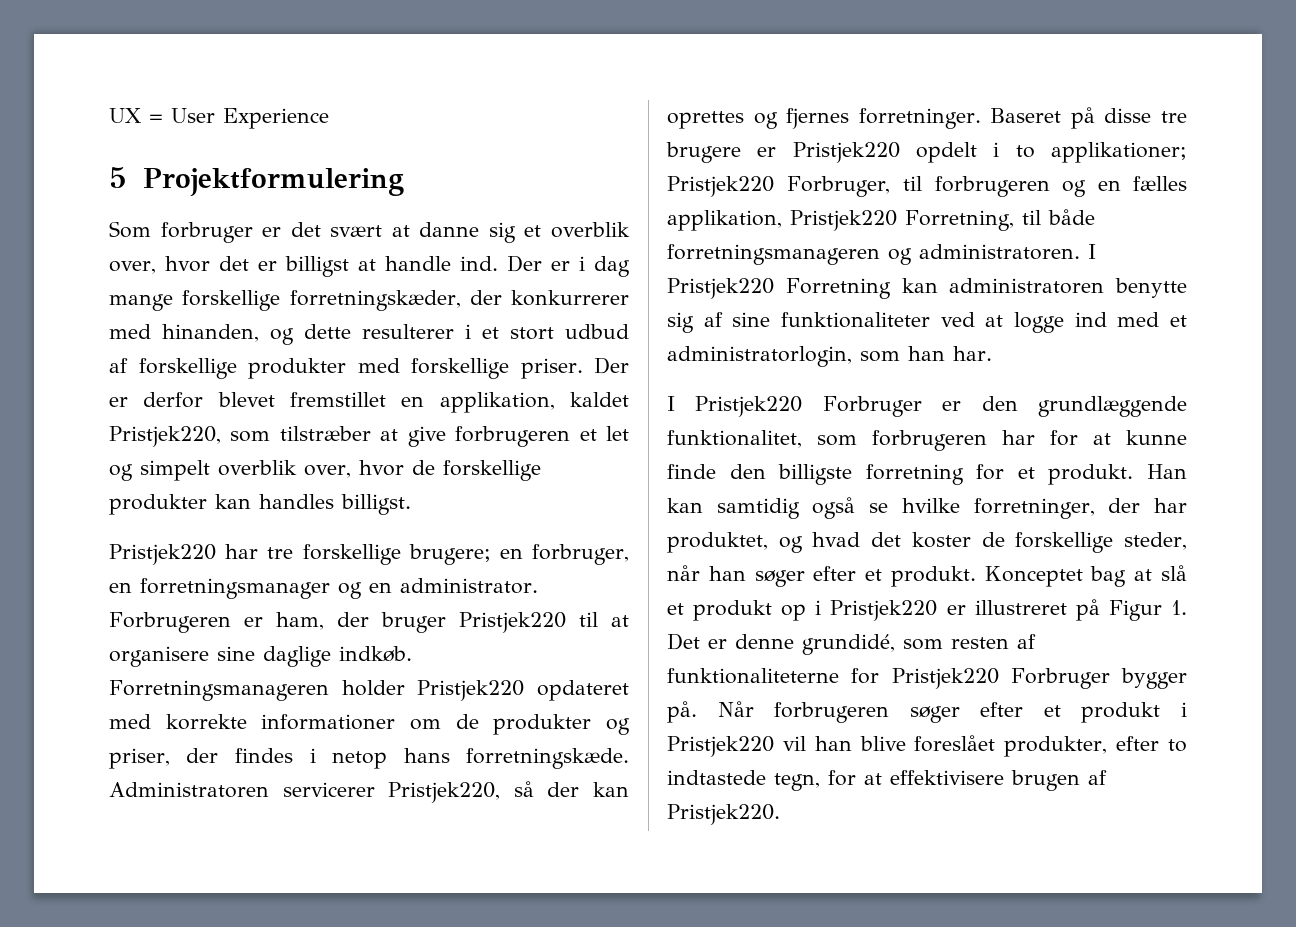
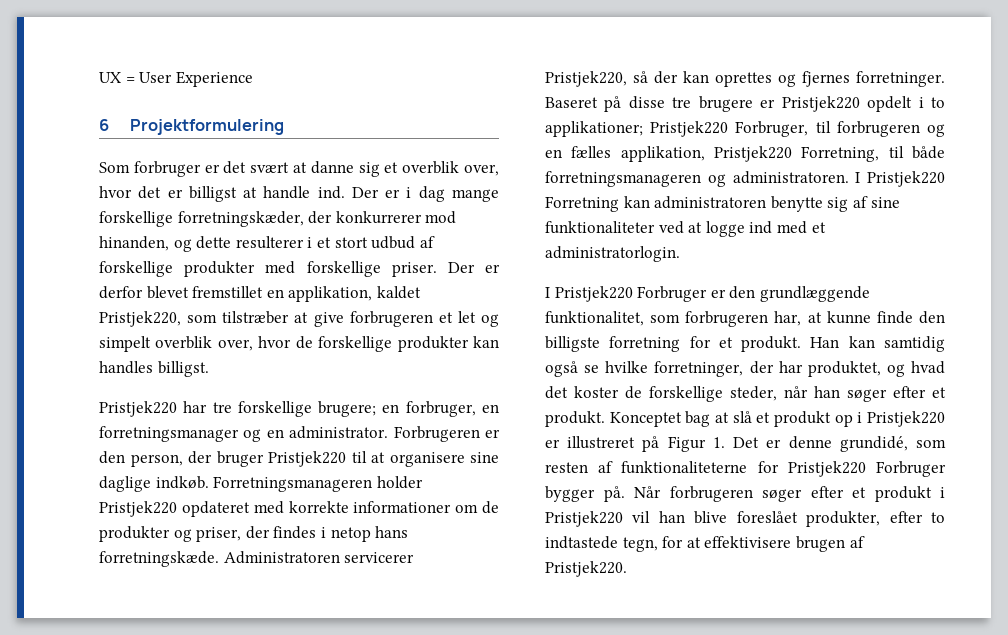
[109,167,127,188] 5 -> [99,119,109,131] 6
[109,324,151,339] med -> [425,211,457,224] mod
[276,612,324,630] ham, -> [99,451,183,467] den person,
[667,346,992,367] administratorlogin, som han har. -> [545,246,680,262] administratorlogin.
[1002,430,1078,446] har for -> [774,311,802,326] har,

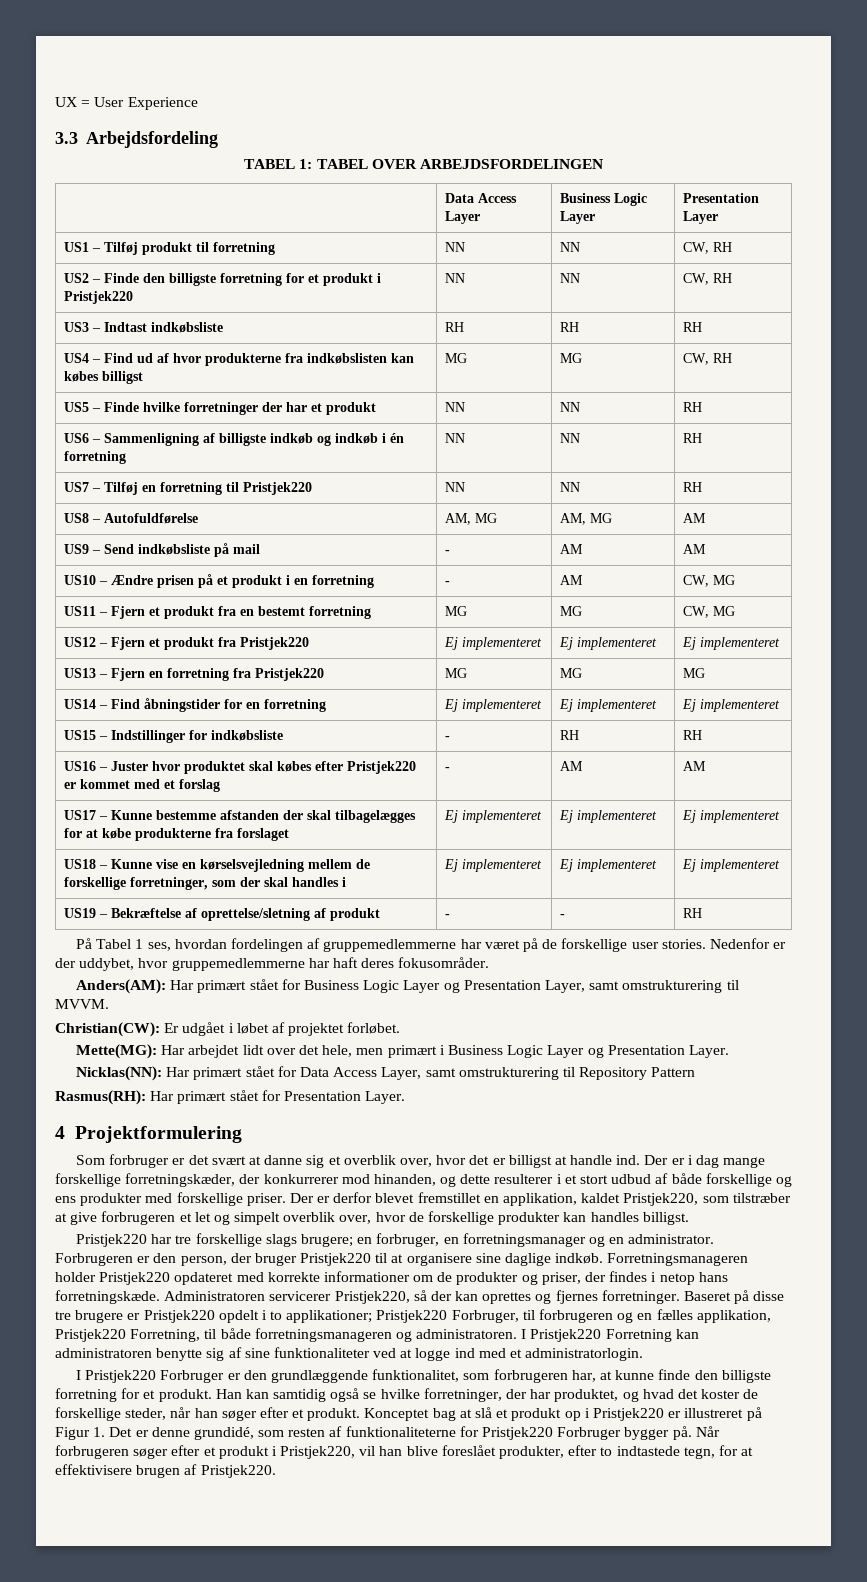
[99,119,109,131] 6 -> [55,131,218,148] [244,159,603,169] [445,193,518,203] [445,211,481,224] [560,193,648,206] [560,211,596,224] [683,193,760,203] [683,211,719,224] [64,242,276,255] [445,242,466,252] [560,242,581,252] [683,242,733,254] [64,273,382,286] [64,291,134,304] [445,273,466,283] [560,273,581,283] [683,273,733,285] [64,322,224,333] [445,322,465,332] [560,322,580,332] [683,322,703,332] [64,353,415,366] [64,371,144,384] [445,353,468,363] [560,353,583,363] [683,353,733,365] [64,402,377,415] [445,402,466,412] [560,402,581,412] [683,402,703,412] [64,433,405,446] [64,451,127,464] [445,433,466,443] [560,433,581,443] [683,433,703,443] [64,482,313,495] [445,482,466,492] [560,482,581,492] [683,482,703,492] [64,513,199,524] [445,513,498,525] [560,513,613,525] [683,513,707,523] [64,543,261,557] [445,550,451,554] [560,544,584,554] [683,544,707,554] [64,574,375,588] [445,581,451,585] [560,575,584,585] [683,575,736,587] [64,606,372,619] [445,606,468,616] [560,606,583,616] [683,606,736,618] [64,637,310,650] [444,637,543,650] [559,637,658,650] [682,637,781,650] [64,668,325,681] [445,668,468,678] [560,668,583,678] [683,668,706,678] [64,698,327,712] [444,699,543,712] [559,699,658,712] [682,699,781,712] [64,730,284,743] [445,736,451,740] [560,730,580,740] [683,730,703,740] [64,761,417,774] [64,779,221,792] [445,767,451,771] [560,761,584,771] [683,761,707,771] [64,810,417,823] [64,828,290,841] [444,810,543,823] [559,810,658,823] [682,810,781,823] [64,859,371,872] [64,877,347,890] [444,859,543,872] [559,859,658,872] [682,859,781,872] [64,908,381,921] [445,914,451,918] [560,914,566,918] [683,908,703,918] [76,938,787,952] [55,957,490,971] [76,979,739,994] [55,999,109,1009] [55,1022,401,1037] [76,1044,729,1059] [76,1066,696,1081] [55,1090,406,1105] [55,1126,65,1139] 3.3 Arbejdsfordeling // TABEL 1: TABEL OVER ARBEJDSFORDELINGEN // | Data Access Layer | Business Logic Layer | Presentation Layer // US1 – Tilføj produkt til forretning | NN | NN | CW, RH // US2 – Finde den billigste forretning for et produkt i Pristjek220 | NN | NN | CW, RH // US3 – Indtast indkøbsliste | RH | RH | RH // US4 – Find ud af hvor produkterne fra indkøbslisten kan købes billigst | MG | MG | CW, RH // US5 – Finde hvilke forretninger der har et produkt | NN | NN | RH // US6 – Sammenligning af billigste indkøb og indkøb i én forretning | NN | NN | RH // US7 – Tilføj en forretning til Pristjek220 | NN | NN | RH // US8 – Autofuldførelse | AM, MG | AM, MG | AM // US9 – Send indkøbsliste på mail | - | AM | AM // US10 – Ændre prisen på et produkt i en forretning | - | AM | CW, MG // US11 – Fjern et produkt fra en bestemt forretning | MG | MG | CW, MG // US12 – Fjern et produkt fra Pristjek220 | Ej implementeret | Ej implementeret | Ej implementeret // US13 – Fjern en forretning fra Pristjek220 | MG | MG | MG // US14 – Find åbningstider for en forretning | Ej implementeret | Ej implementeret | Ej implementeret // US15 – Indstillinger for indkøbsliste | - | RH | RH // US16 – Juster hvor produktet skal købes efter Pristjek220 er kommet med et forslag | - | AM | AM // US17 – Kunne bestemme afstanden der skal tilbagelægges for at købe produkterne fra forslaget | Ej implementeret | Ej implementeret | Ej implementeret // US18 – Kunne vise en kørselsvejledning mellem de forskellige forretninger, som der skal handles i | Ej implementeret | Ej implementeret | Ej implementeret // US19 – Bekræftelse af oprettelse/sletning af produkt | - | - | RH // På Tabel 1 ses, hvordan fordelingen af gruppemedlemmerne har været på de forskellige user stories. Nedenfor er der uddybet, hvor gruppemedlemmerne har haft deres fokusområder. // Anders(AM): Har primært stået for Business Logic Layer og Presentation Layer, samt omstrukturering til MVVM. // Christian(CW): Er udgået i løbet af projektet forløbet. // Mette(MG): Har arbejdet lidt over det hele, men primært i Business Logic Layer og Presentation Layer. // Nicklas(NN): Har primært stået for Data Access Layer, samt omstrukturering til Repository Pattern // Rasmus(RH): Har primært stået for Presentation Layer. // 4
[99,261,173,277] forskellige -> [671,1173,792,1187] [55,1196,76,1203] både forskellige og ens
(312, 409) none -> [265,1234,297,1247] slags
[545,511,623,527] Pristjek220 -> [280,1446,356,1459] Pristjek220,

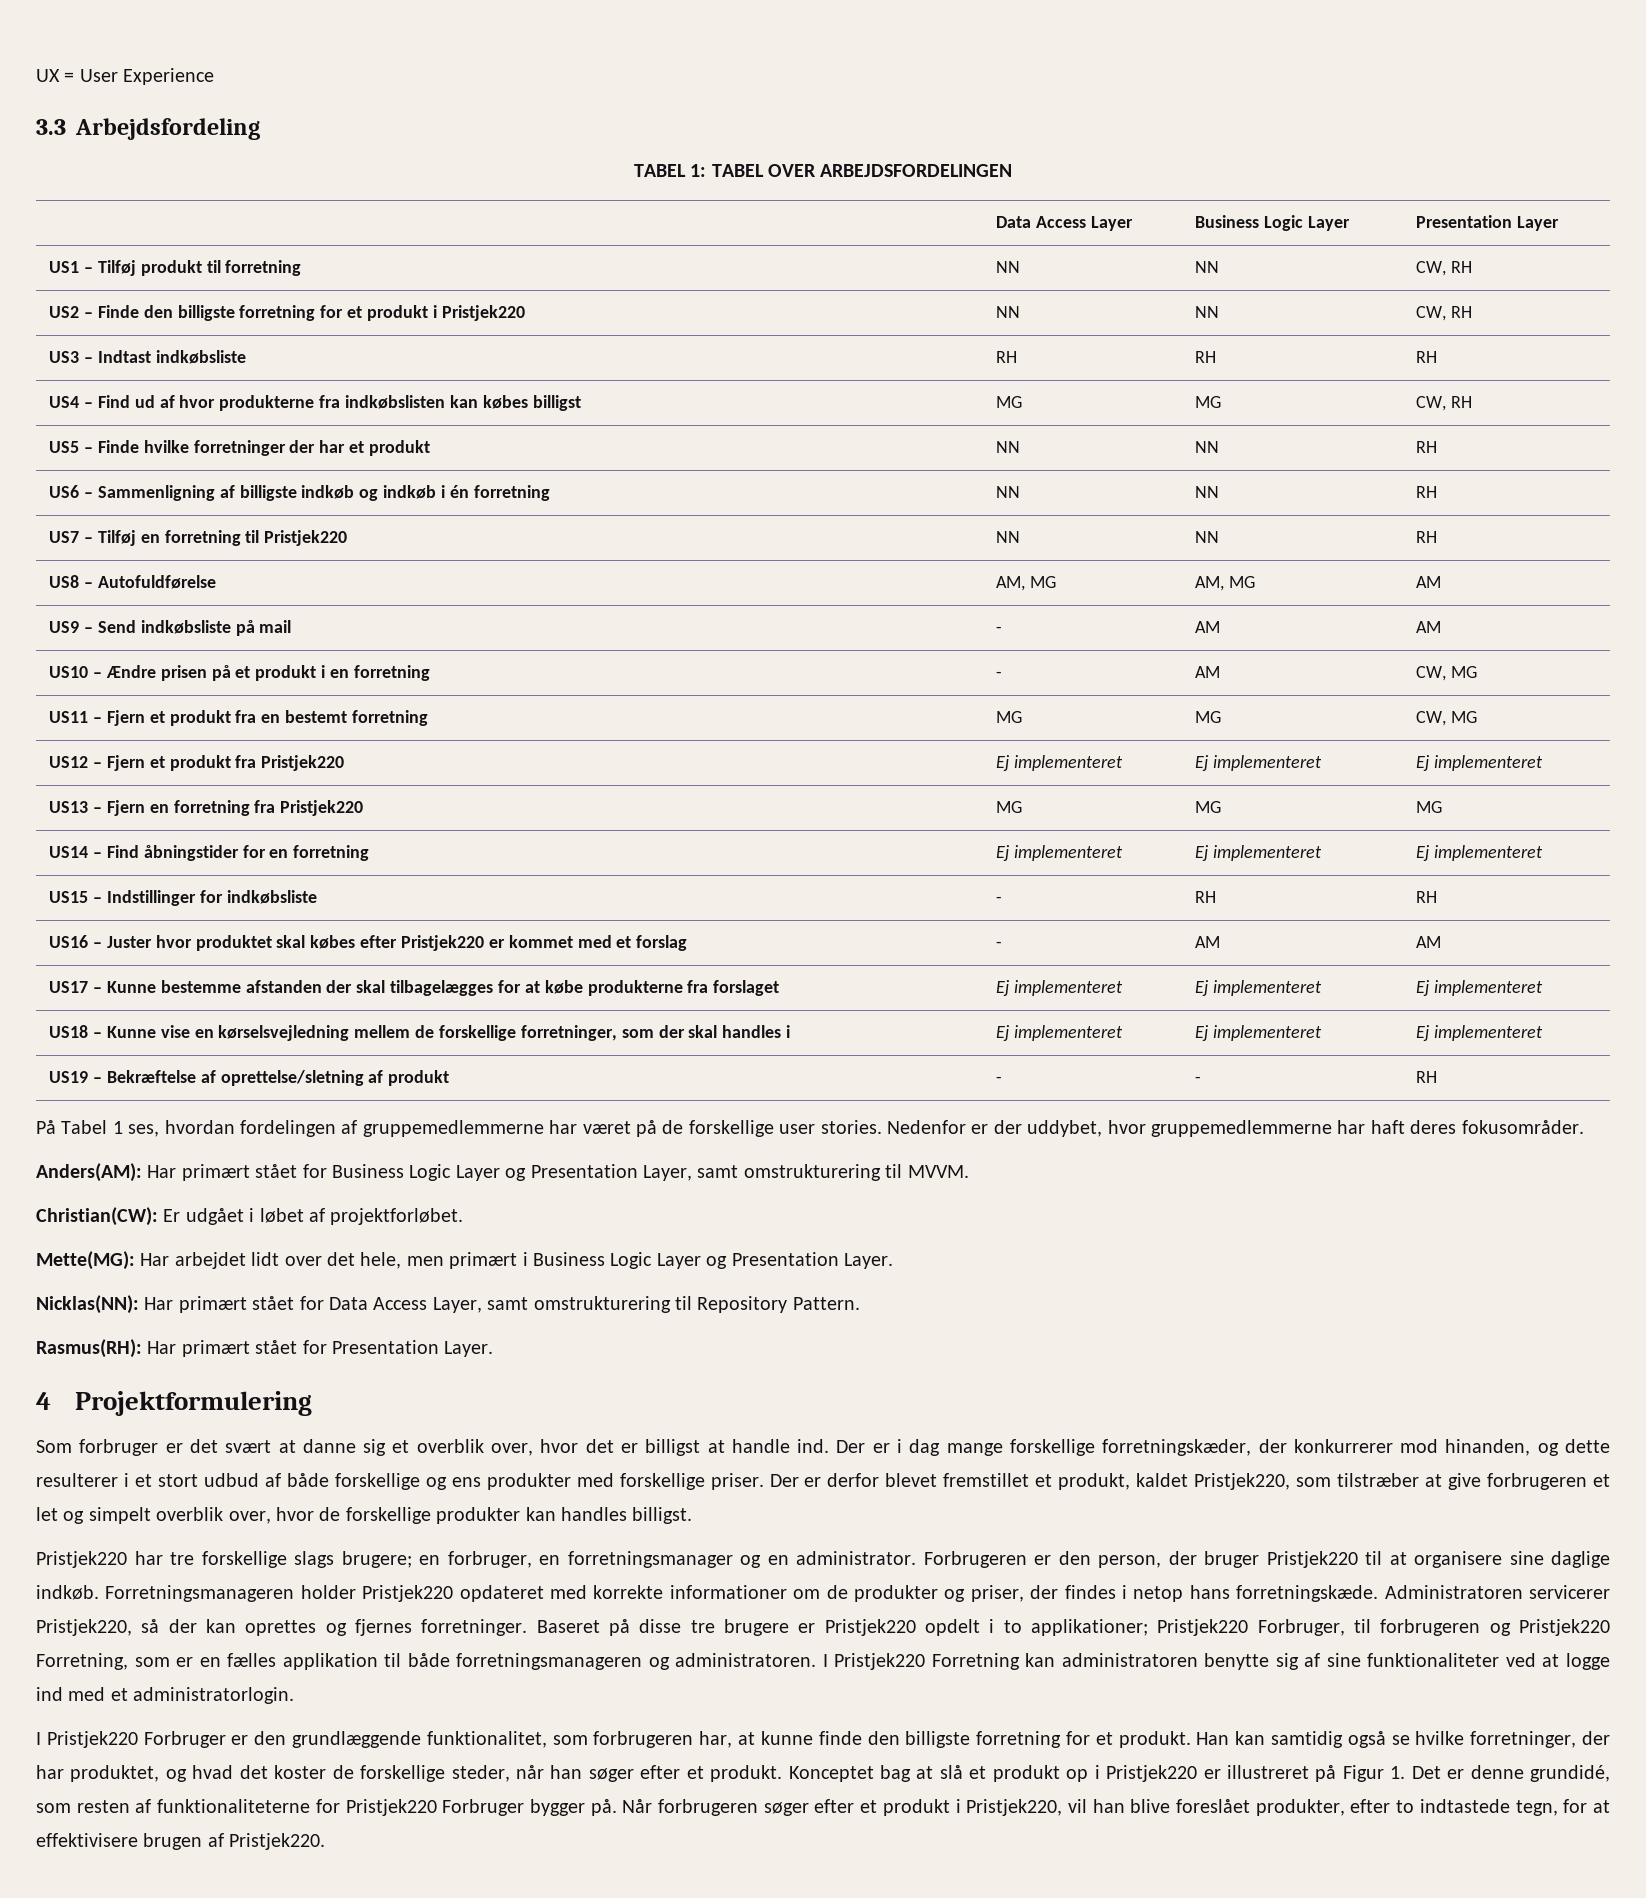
[288,1022,401,1036] projektet forløbet. -> [330,1208,464,1225] projektforløbet.
[651,1067,696,1077] Pattern -> [792,1297,860,1310] Pattern.
[483,1193,578,1206] en applikation, -> [1035,1473,1131,1490] et produkt,
[637,1309,771,1323] [55,1329,201,1342] en fælles applikation, Pristjek220 Forretning, -> [1518,1619,1610,1636] [36,1653,378,1670] Pristjek220 Forretning, som er en fælles applikation

